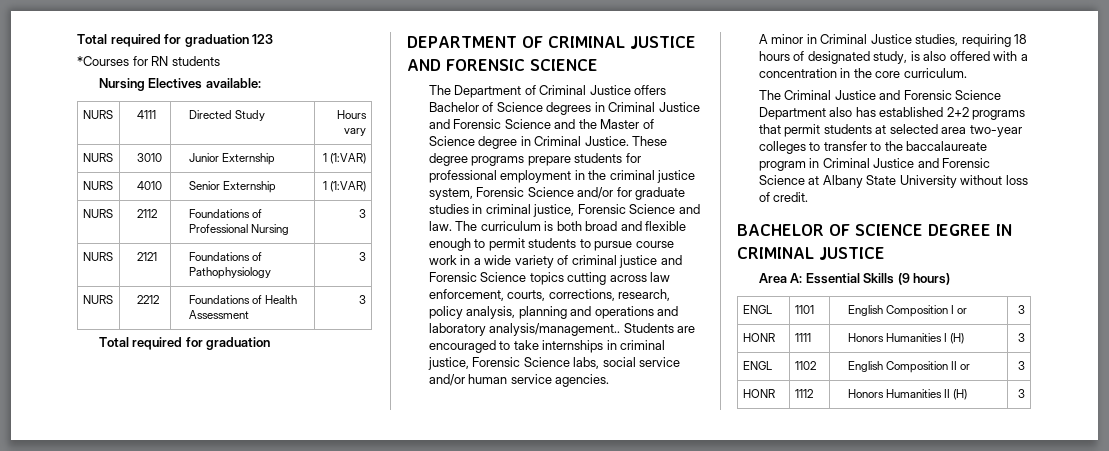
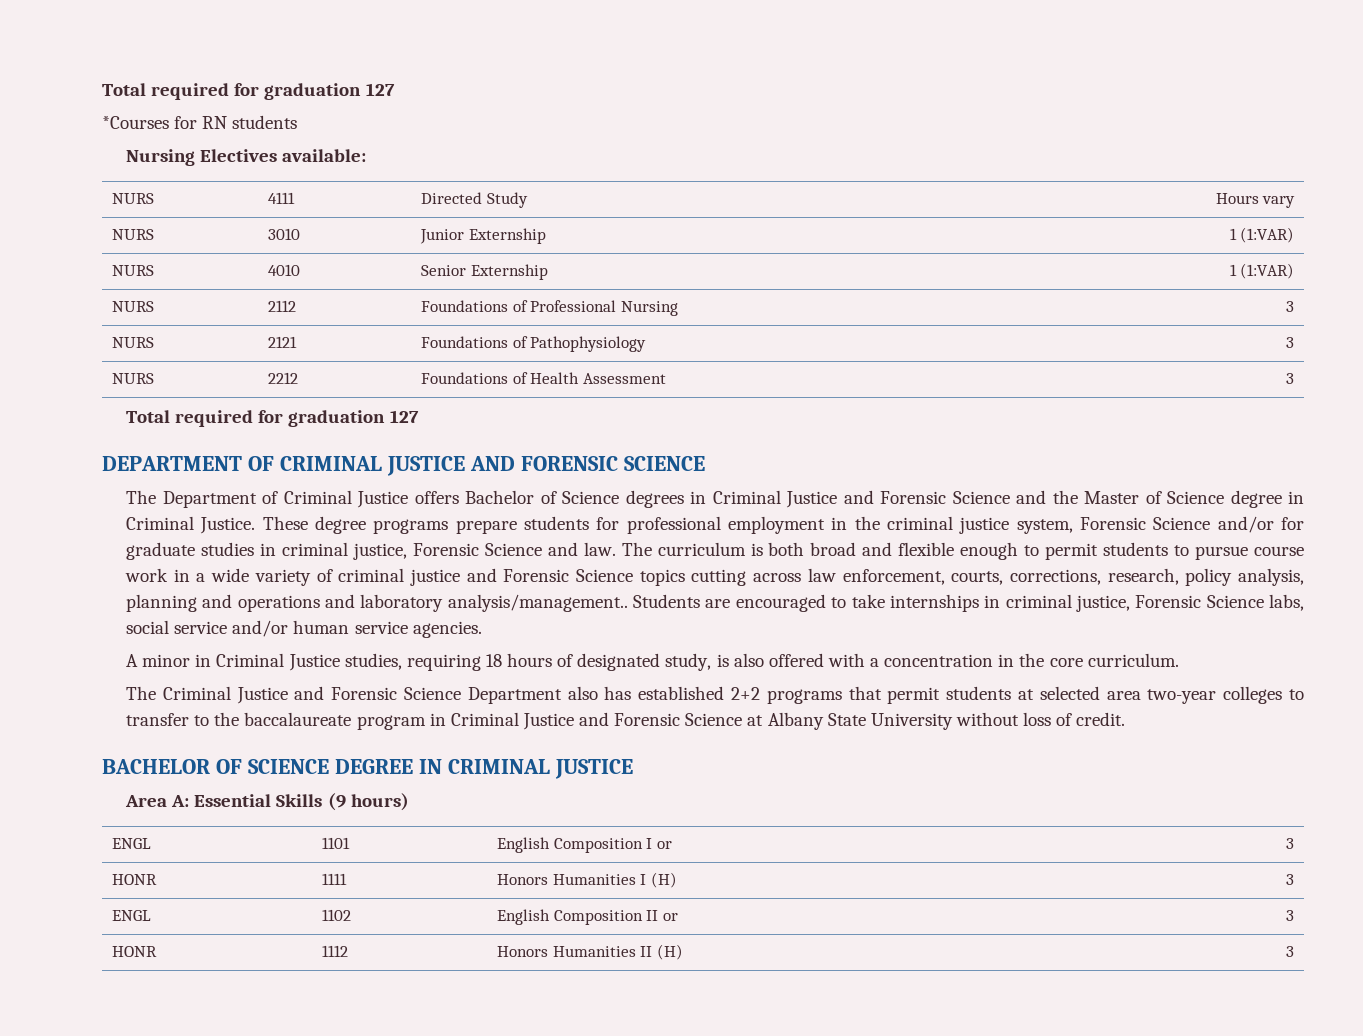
[77,34,274,47] Total required for graduation 123 -> [102,83,395,100] Total required for graduation 127
(271, 343) none -> [389,410,419,423] 127

